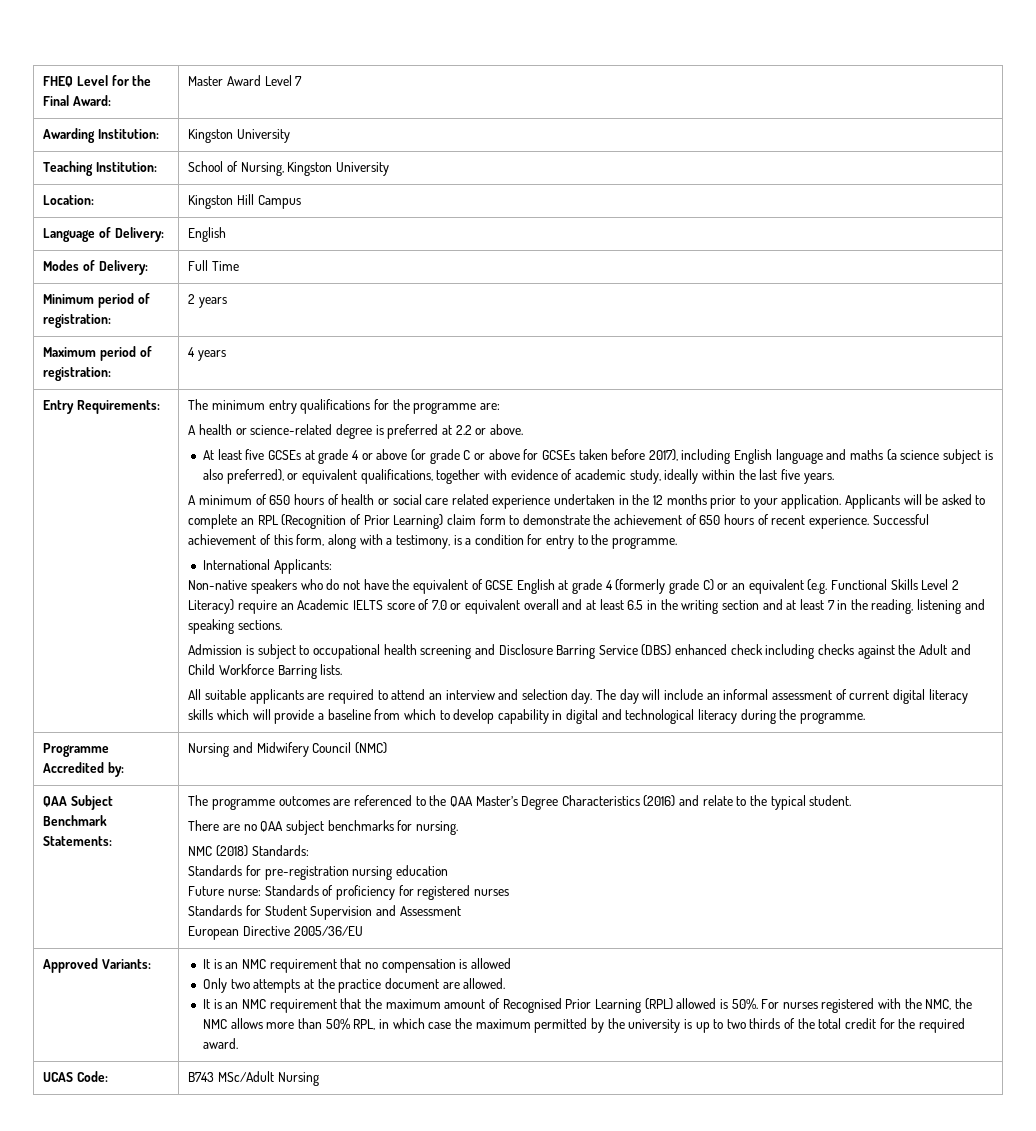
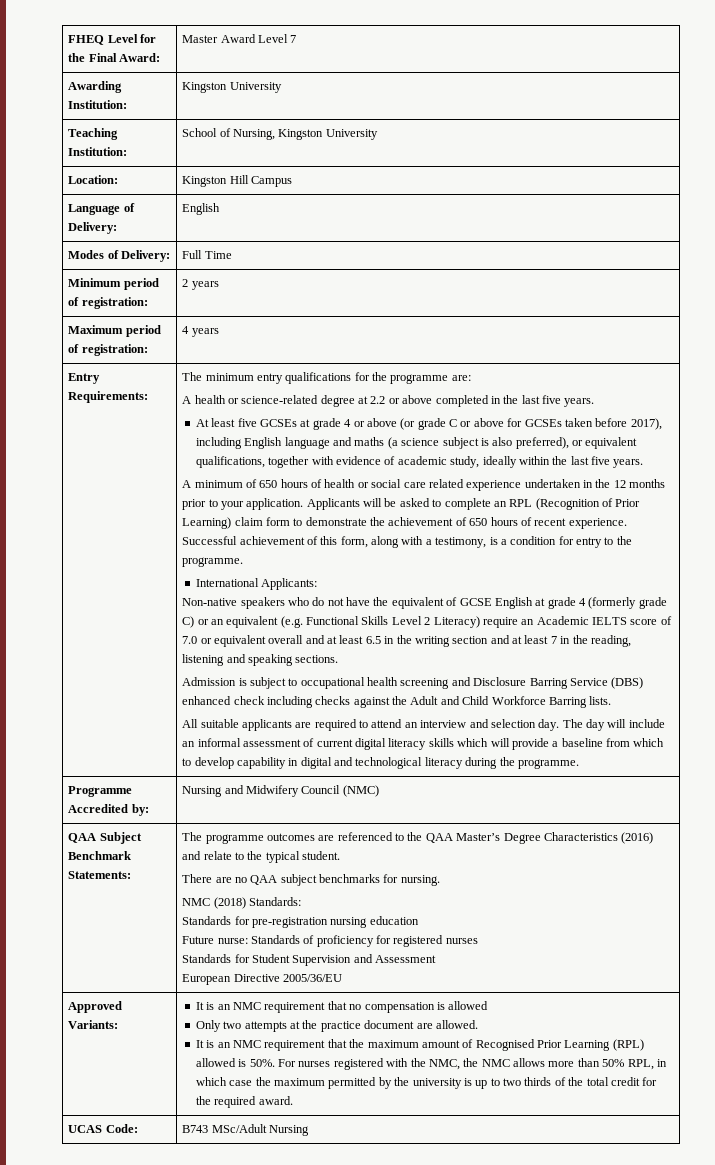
[375,424,439,439] is preferred -> (355, 401) none
[489,424,523,435] above. -> [402,395,595,407] above completed in the last five years.

